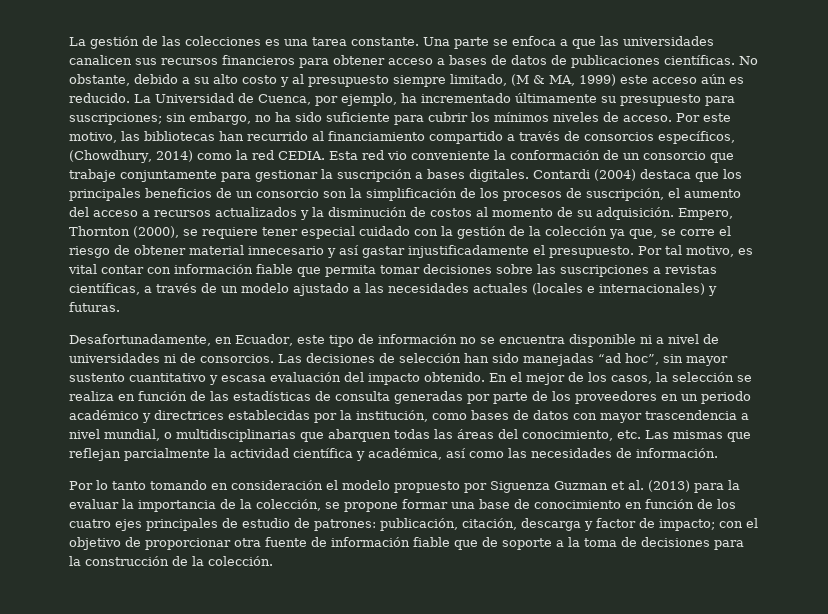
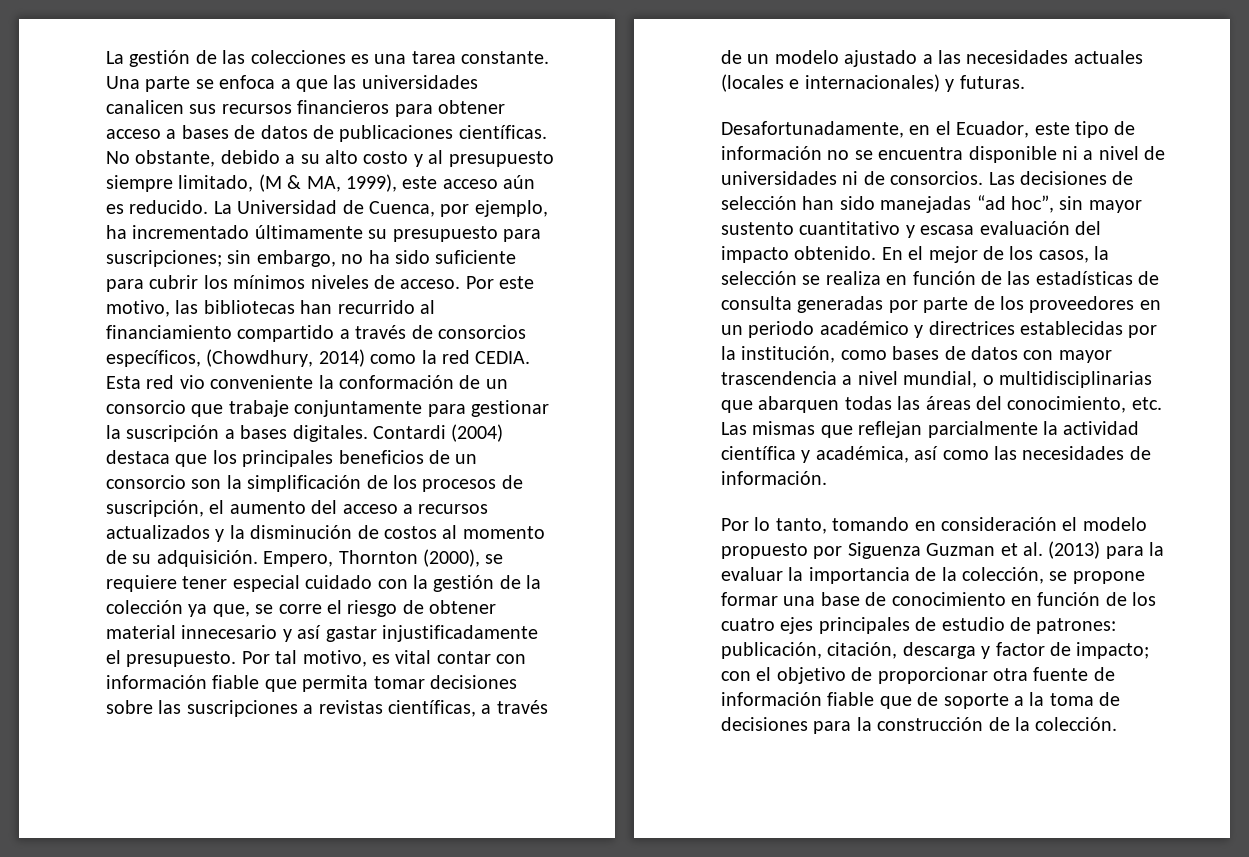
[579,74,616,86] 1999) -> [346,174,397,192] 1999),
(232, 340) none -> [935,121,951,135] el
[112,481,146,490] tanto -> [775,518,827,534] tanto,

